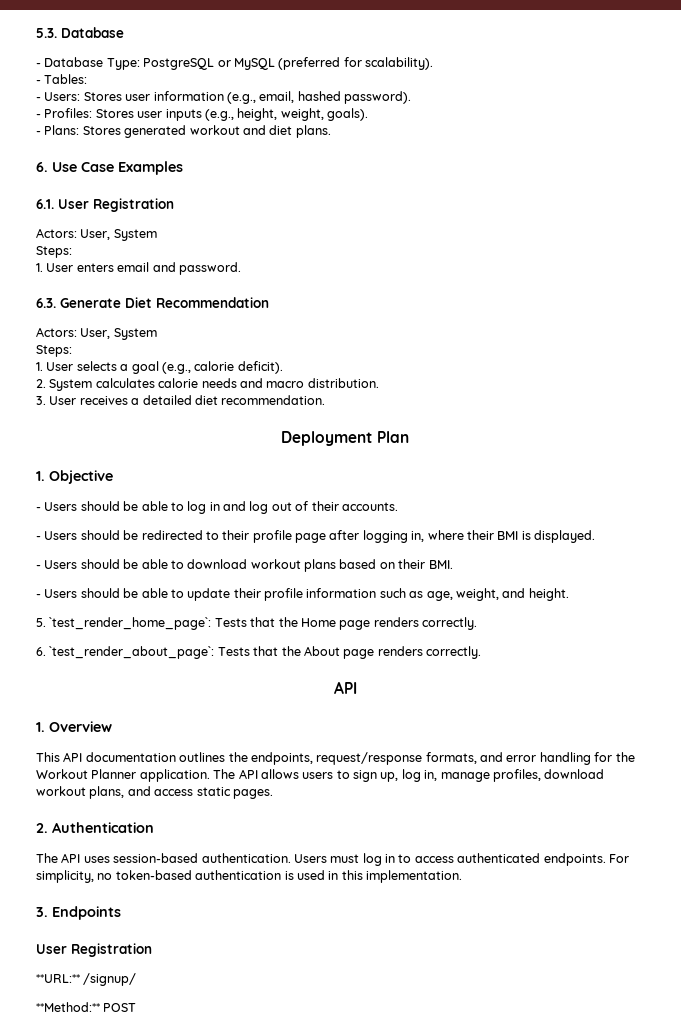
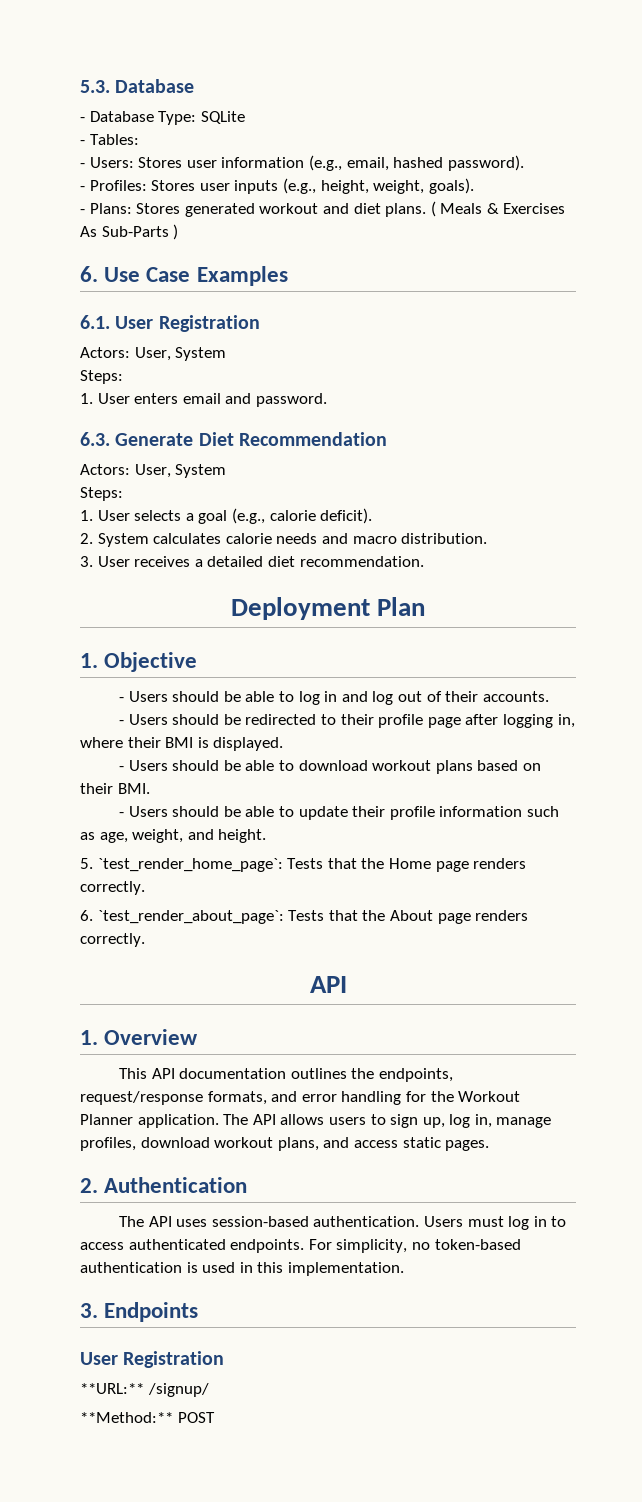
[143,57,433,70] PostgreSQL or MySQL (preferred for scalability). -> [200,111,245,124] SQLite
(331, 131) none -> [430,201,566,217] [80,224,179,240] ( Meals & Exercises As Sub-Parts )

